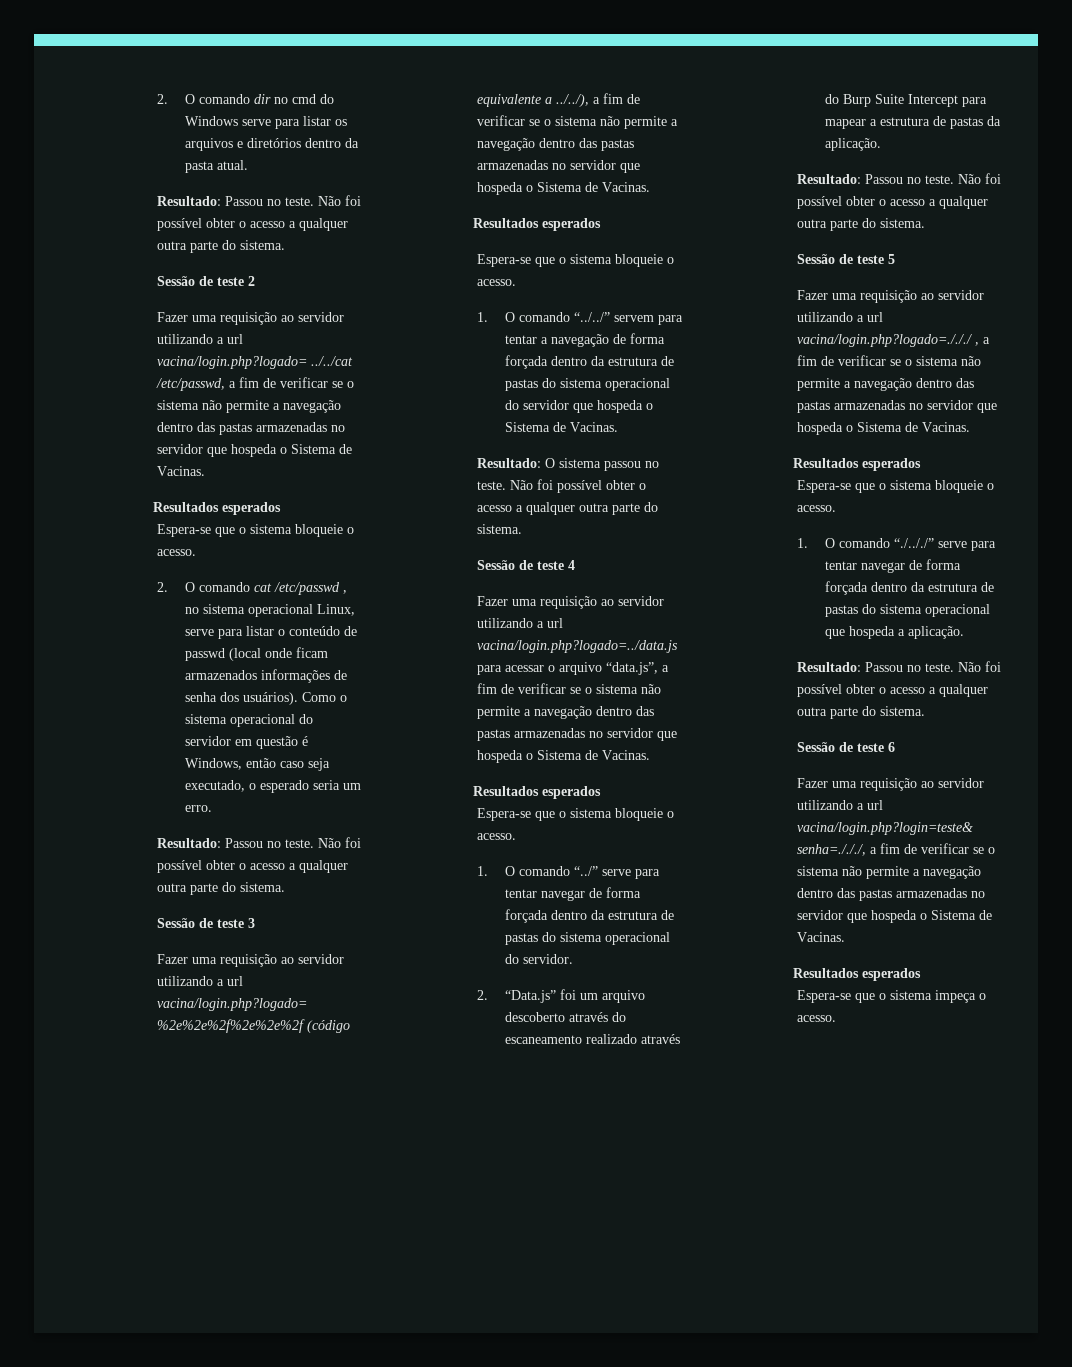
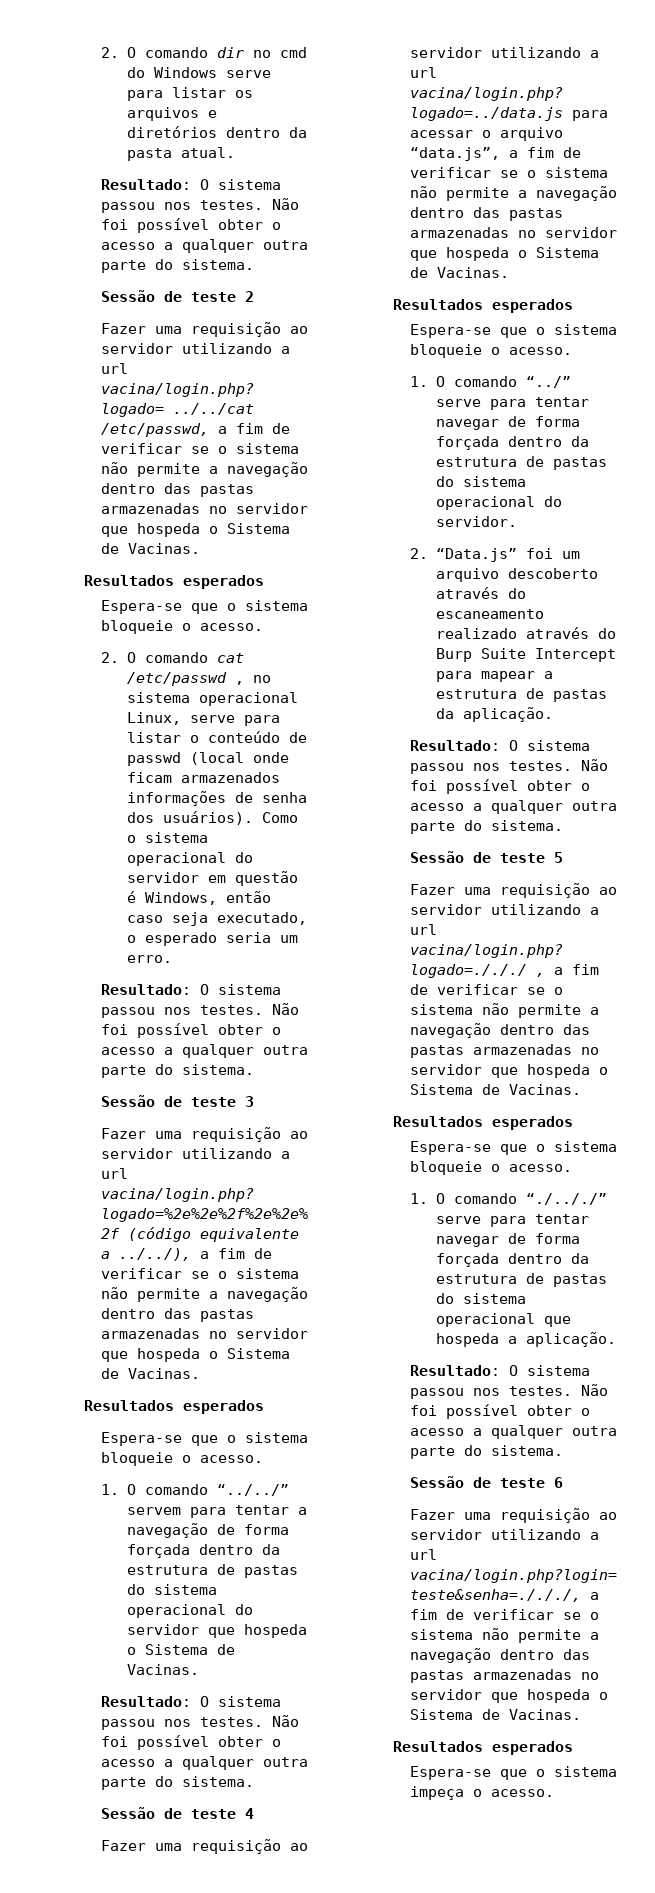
[225,196,315,206] Passou no teste. -> [200,179,282,190] [101,200,264,213] O sistema passou nos testes.
[225,838,315,848] Passou no teste. -> [200,984,282,995] [101,1005,264,1018] O sistema passou nos testes.
[645,461,660,468] [477,481,507,490] no teste. -> [164,1717,264,1727] nos testes.
[865,174,955,184] Passou no teste. -> [509,740,591,751] [410,761,573,774] O sistema passou nos testes.
[865,662,955,672] Passou no teste. -> [509,1365,591,1376] [410,1386,573,1399] O sistema passou nos testes.

